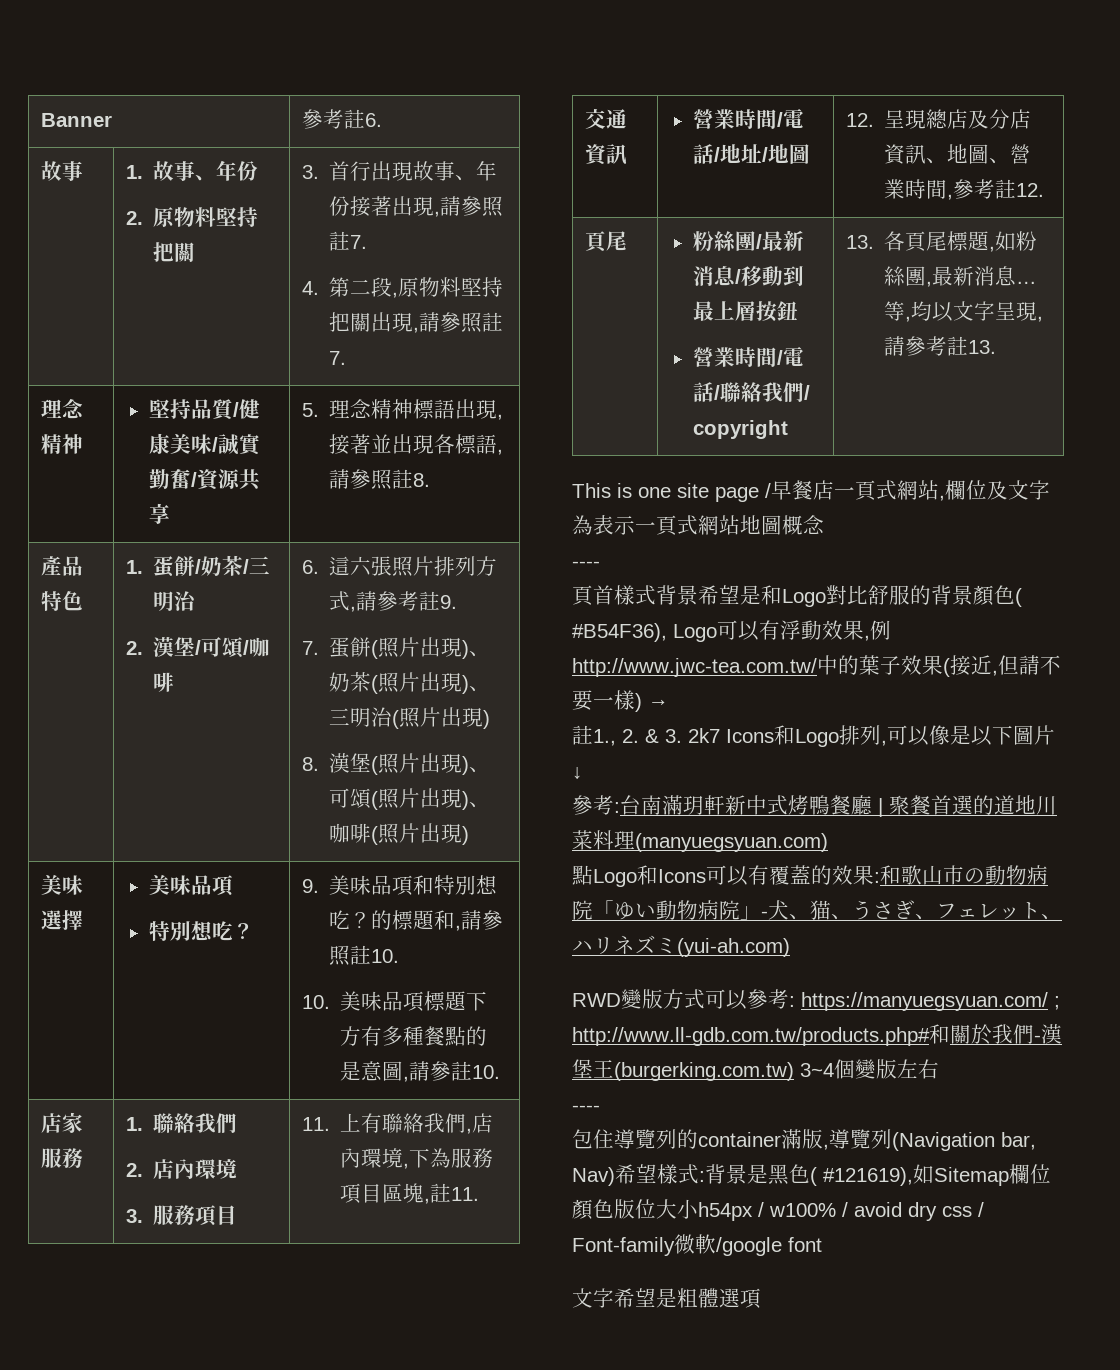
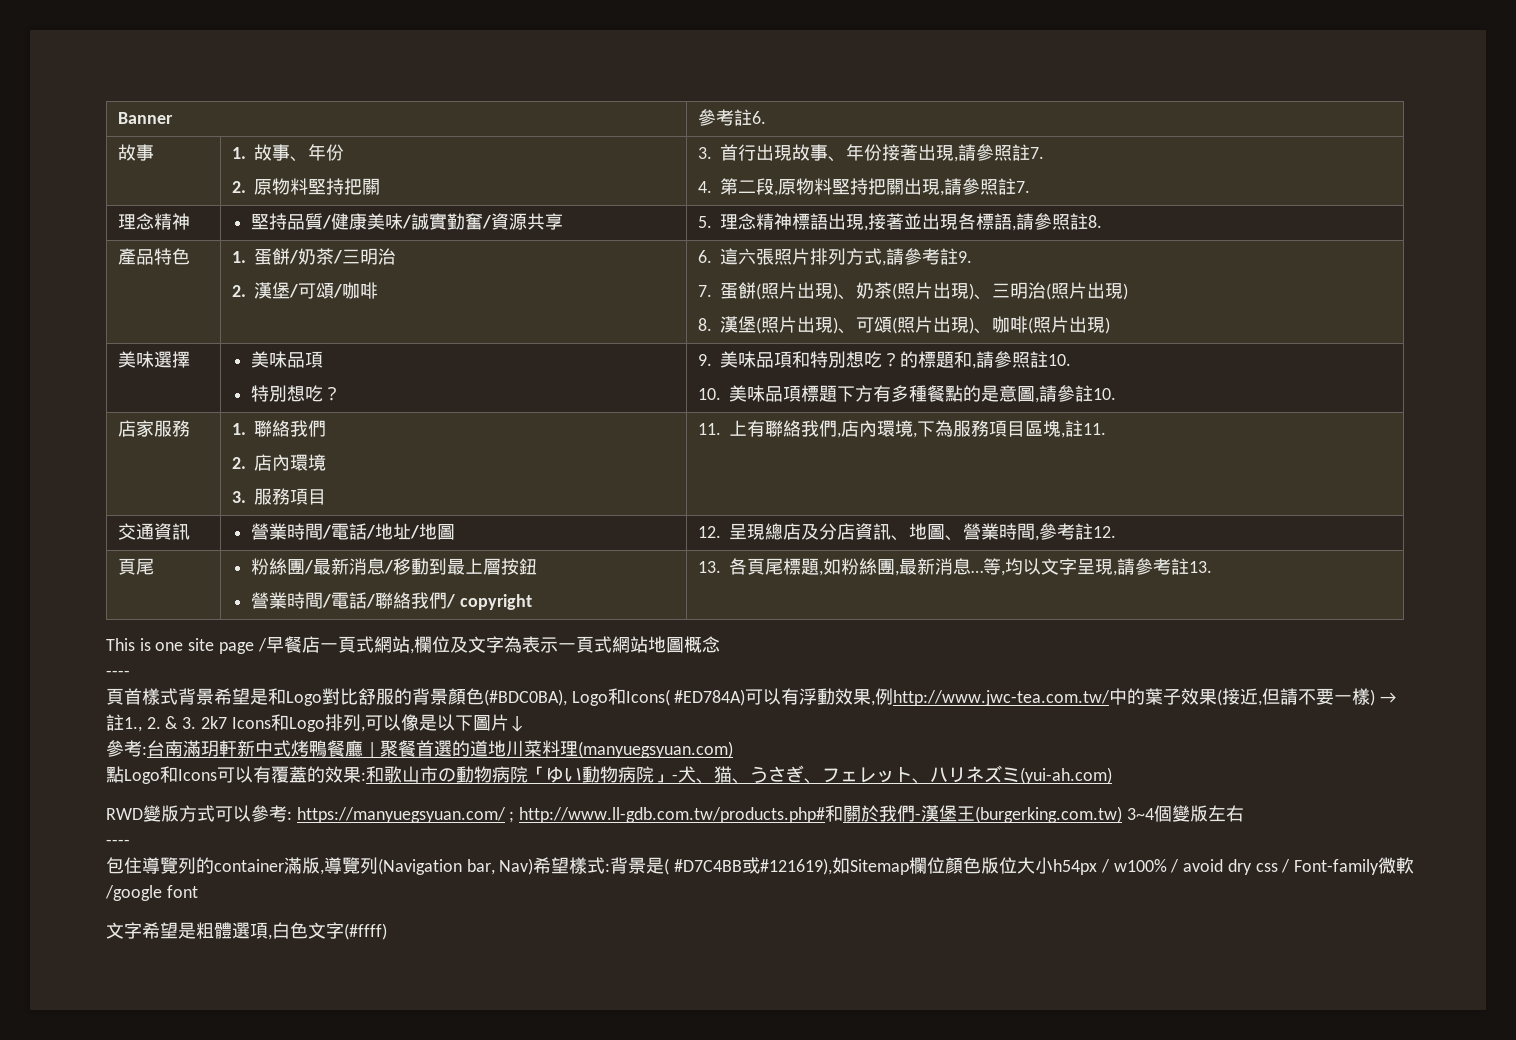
[1015,588,1022,607] [572,623,717,642] ( #B54F36), Logo -> [484,688,746,706] (#BDC0BA), Logo和Icons( #ED784A)
[768,1164,817,1186] 黑色( -> [664,857,761,875] ( #D7C4BB或
(761, 1298) none -> [268,922,387,940] ,白色文字(#ffff)

